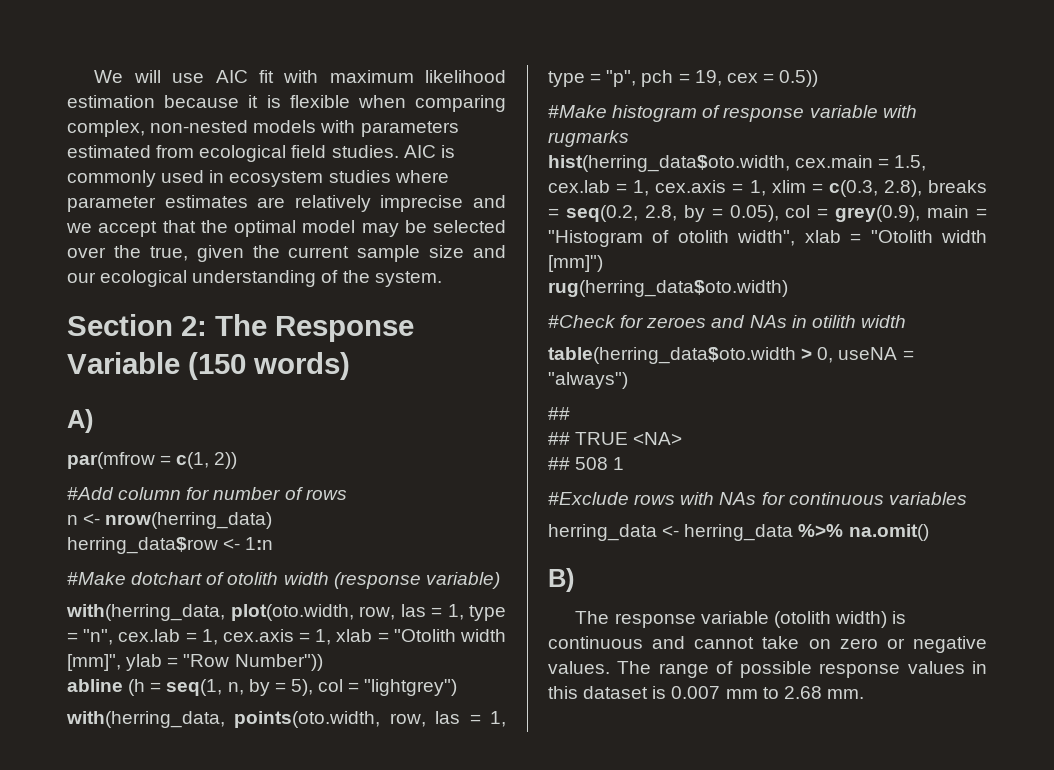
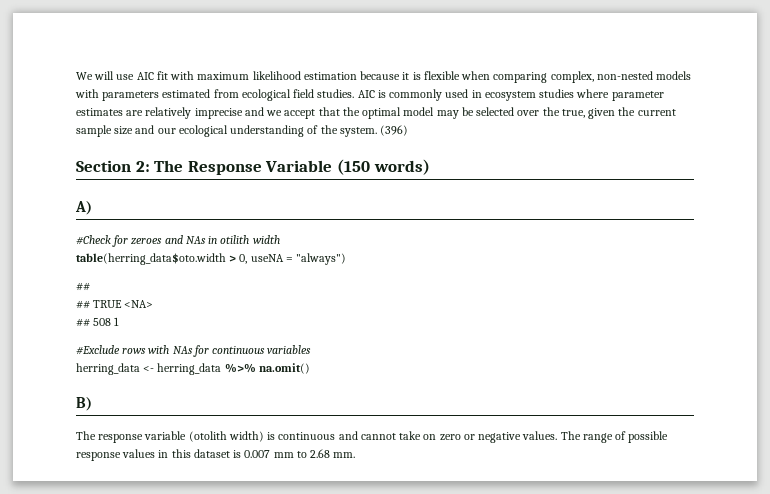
(442, 279) none -> [380,125,409,136] (396)
[67,452,238,469] [67,487,347,500] [67,512,273,529] [67,537,274,554] [67,572,500,589] [66,604,506,621] [67,629,507,645] [67,654,323,671] [67,679,458,696] [66,711,506,728] [548,70,819,87] [548,105,917,122] [548,130,629,147] [548,155,927,172] [548,180,987,197] [548,205,987,222] [548,230,987,247] [548,255,603,272] [548,280,788,297] // par(mfrow = c(1, 2)) // #Add column for number of rows // n <- nrow(herring_data) // herring_data$row <- 1:n // #Make dotchart of otolith width (response variable) // with(herring_data, plot(oto.width, row, las = 1, type = "n", cex.lab = 1, cex.axis = 1, xlab = "Otolith width [mm]", ylab = "Row Number")) // abline (h = seq(1, n, by = 5), col = "lightgrey") // with(herring_data, points(oto.width, row, las = 1, type = "p", pch = 19, cex = 0.5)) // #Make histogram of response variable with rugmarks // hist(herring_data$oto.width, cex.main = 1.5, cex.lab = 1, cex.axis = 1, xlim = c(0.3, 2.8), breaks = seq(0.2, 2.8, by = 0.05), col = grey(0.9), main = "Histogram of otolith width", xlab = "Otolith width [mm]") // rug(herring_data$oto.width) -> (92, 208) none

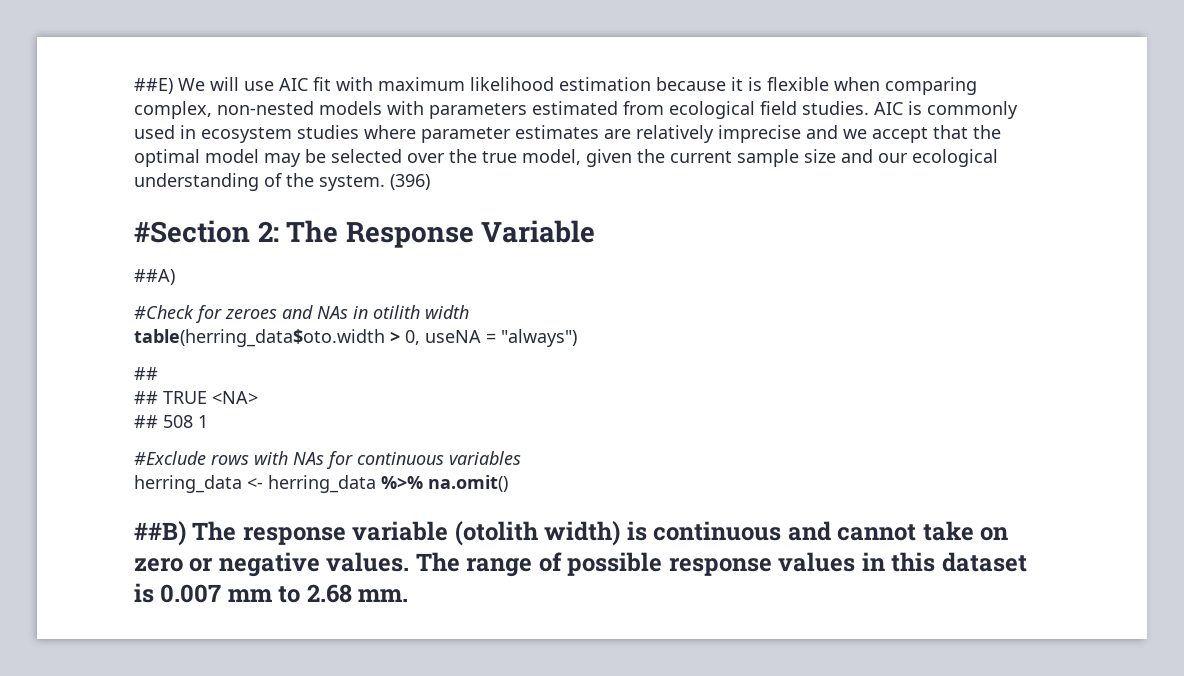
(76, 76) none -> [134,78,173,94] ##E)
[561,109,585,118] true, -> [482,149,581,165] true model,
[76,160,131,172] Section -> [134,220,250,243] #Section
[336,159,430,175] [75,201,92,215] (150 words) // A) -> [134,269,175,285] // ##A)
[76,397,92,411] B) // -> [134,521,186,546] ##B)

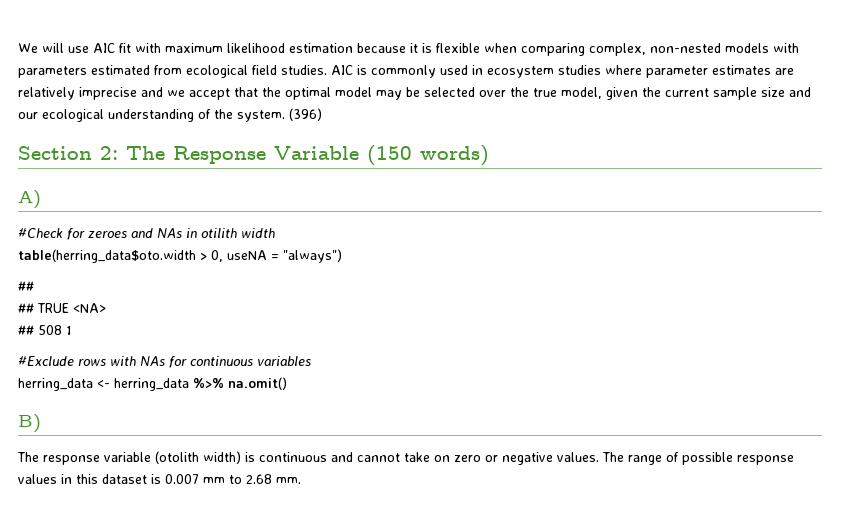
[134,78,173,94] ##E) -> (18, 48) none
[134,220,250,243] #Section -> [18,146,92,160] Section
[134,269,175,285] // ##A) -> [367,145,489,166] [18,190,41,209] (150 words) // A)
[134,521,186,546] ##B) -> [18,414,41,433] B) //

